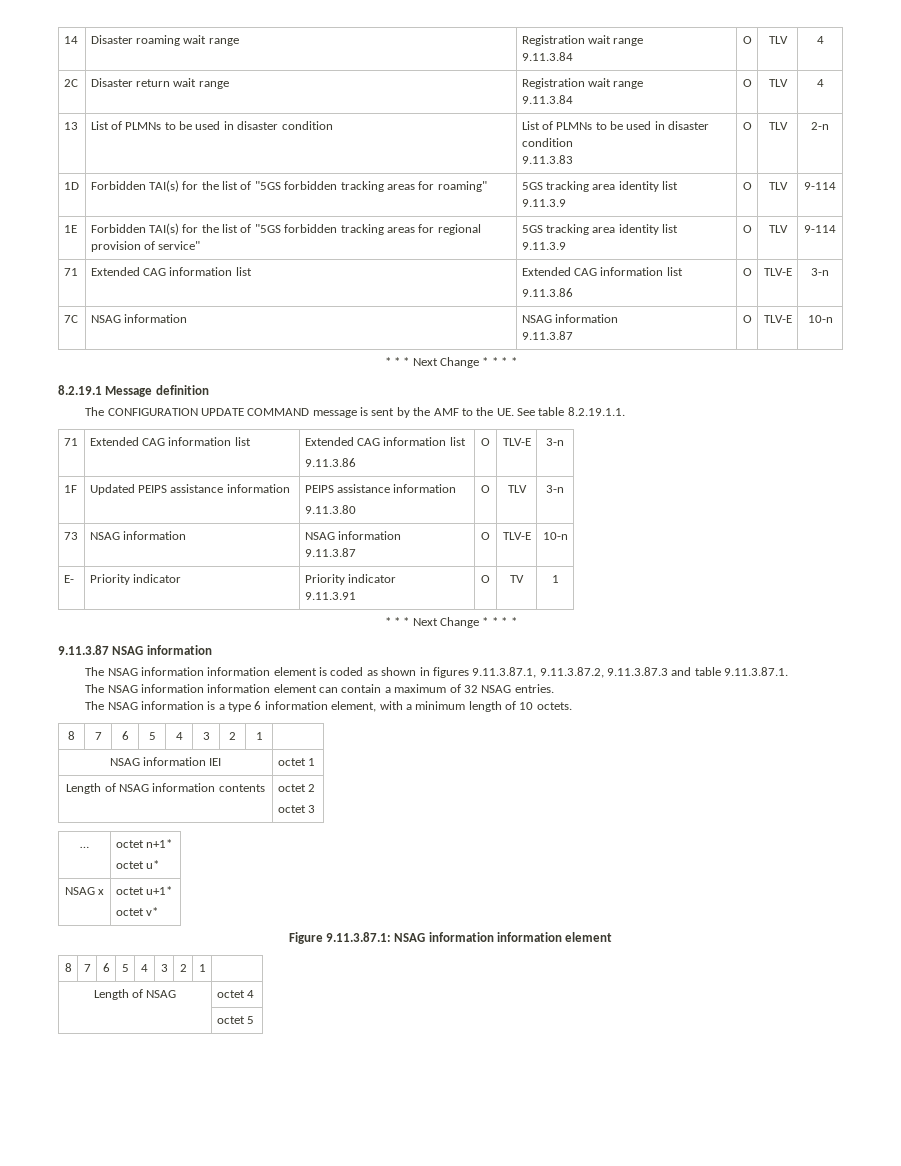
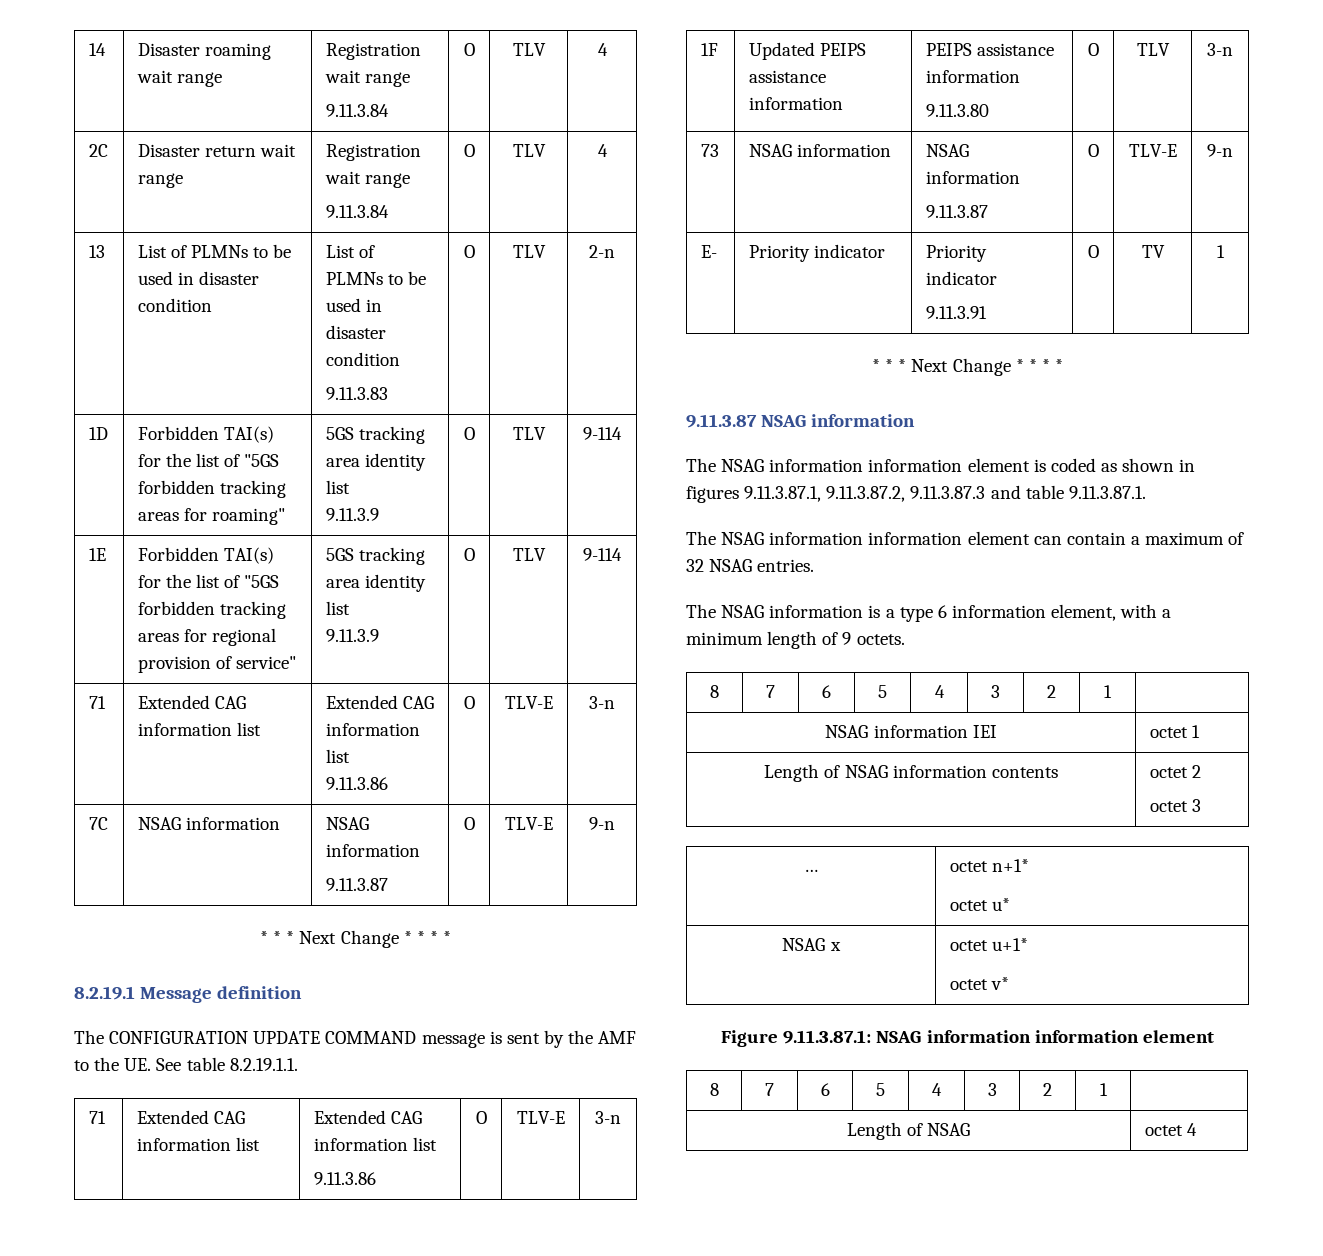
[807,315,833,323] 10-n -> [589,817,615,830] 9-n
[542,532,568,540] 10-n -> [1207,144,1233,157] 9-n
[519,702,534,710] 10 -> [842,632,852,645] 9
[216,1016,254,1024] // | octet 5 -> (1197, 1129) none

